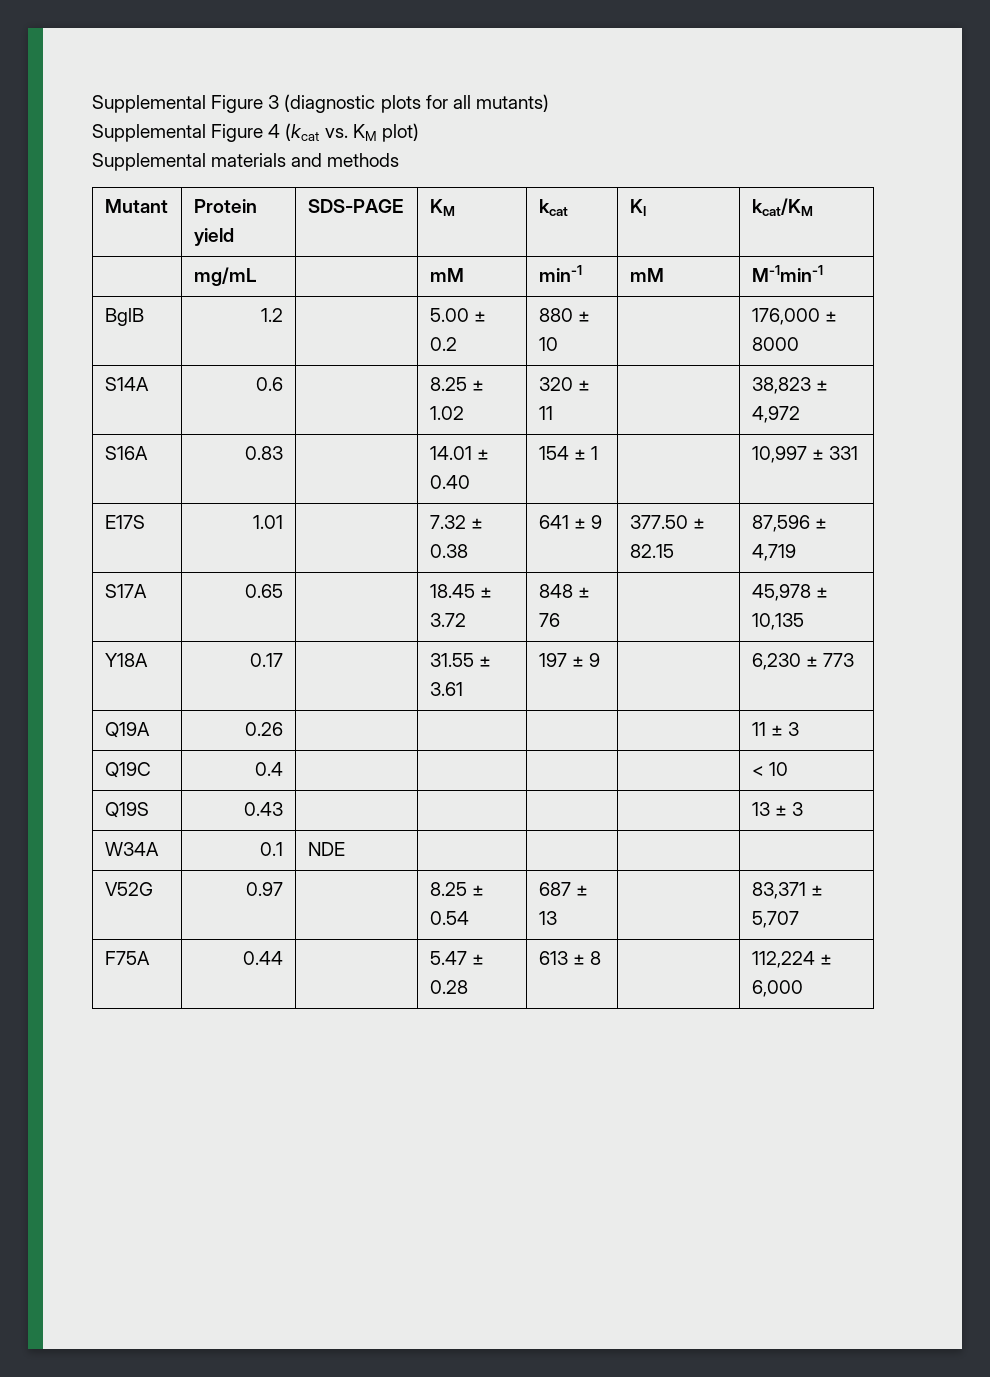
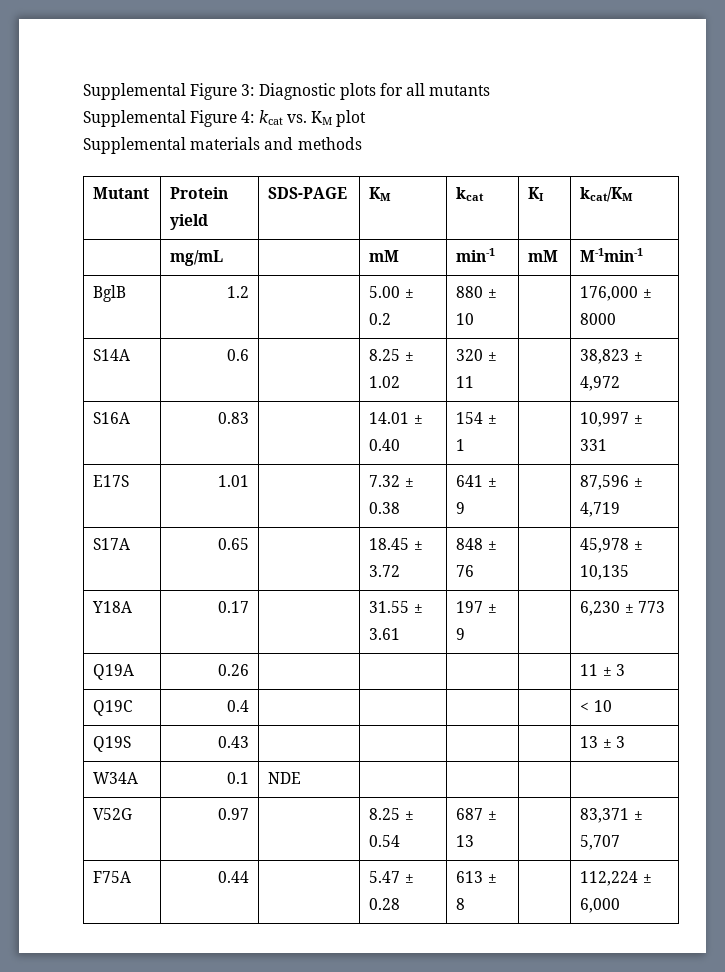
[92,94,376,113] Supplemental Figure 3 (diagnostic -> [83,83,336,100] Supplemental Figure 3: Diagnostic
[475,94,549,112] [92,123,320,142] mutants) // Supplemental Figure 4 (kcat -> [429,85,491,96] [83,110,283,127] mutants // Supplemental Figure 4: kcat
[381,123,419,142] plot) -> [336,110,367,127] plot
[629,515,706,529] [629,544,674,558] 377.50 ± 82.15 -> (466, 508) none

